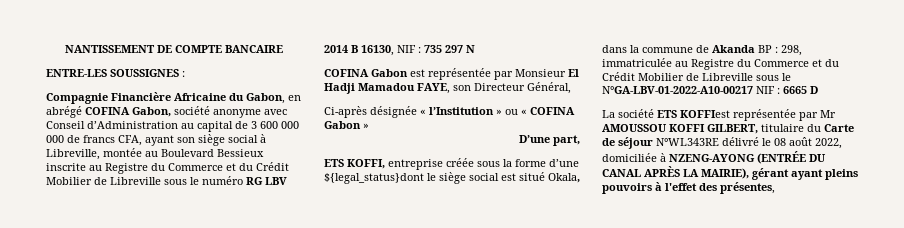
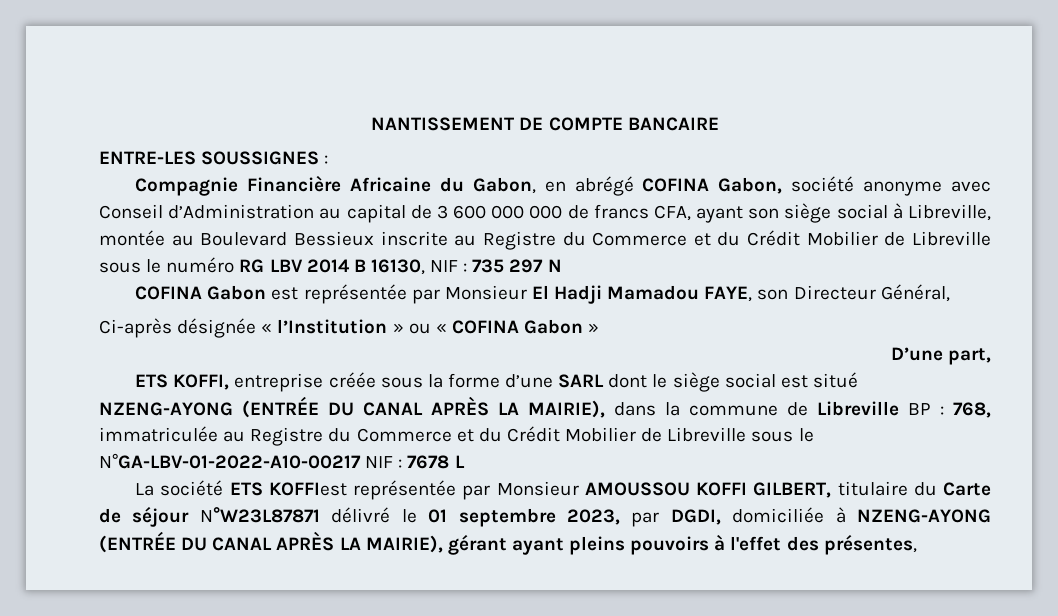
[324,173,424,184] ${legal_status}dont -> [558,374,648,388] SARL dont
[548,173,580,183] Okala, -> [99,396,605,418] NZENG-AYONG (ENTRÉE DU CANAL APRÈS LA MAIRIE),
[712,45,755,53] Akanda -> [817,401,899,416] Libreville
[781,45,802,56] 298, -> [953,402,991,418] 768,
[783,86,818,94] 6665 D -> [407,455,465,469] 7678 L
[820,110,836,118] Mr -> [496,481,579,496] Monsieur
[656,138,719,146] N°WL343RE -> [199,507,320,523] N°W23L87871
[774,137,842,149] 08 août 2022, -> [428,508,721,527] 01 septembre 2023, par DGDI,

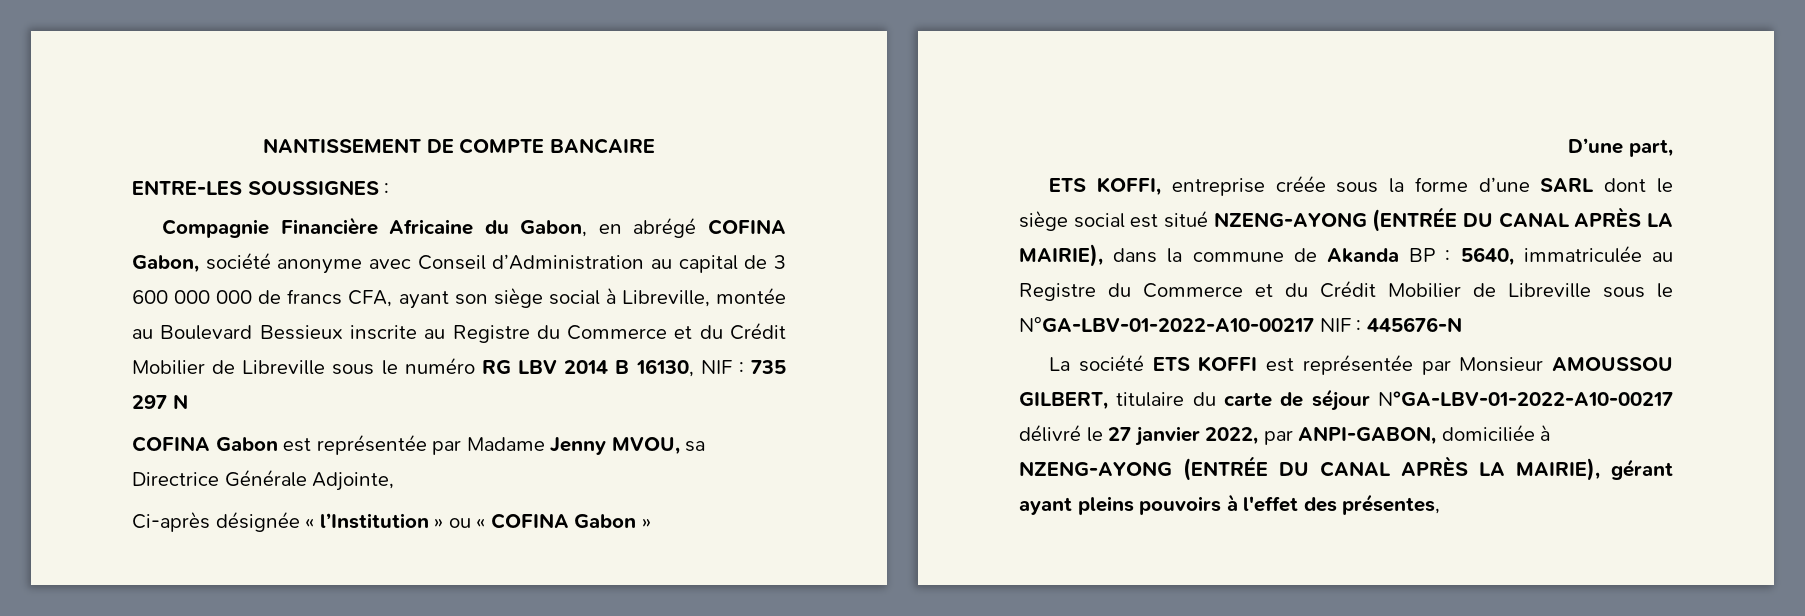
[444,284,950,304] Monsieur El Hadji Mamadou FAYE, son Directeur Général, -> [466,437,706,455] [132,469,395,491] Madame Jenny MVOU, sa Directrice Générale Adjointe,
[817,401,899,416] Libreville -> [1327,248,1399,263] Akanda
[953,402,991,418] 768, -> [1460,247,1514,266] 5640,
[407,455,465,469] 7678 L -> [1366,317,1462,332] 445676-N
[268,482,347,496] KOFFIest -> [1198,356,1295,372] KOFFI est
[696,482,748,496] KOFFI -> (1673, 364) none
[943,482,992,496] Carte -> [1224,392,1272,407] carte
[199,507,320,523] N°W23L87871 -> [1378,391,1673,406] N°GA-LBV-01-2022-A10-00217
[428,508,721,527] 01 septembre 2023, par DGDI, -> [1108,426,1437,446] 27 janvier 2022, par ANPI-GABON,

